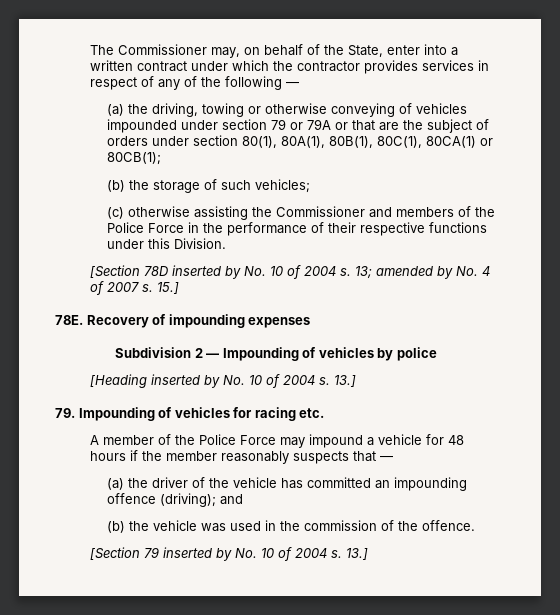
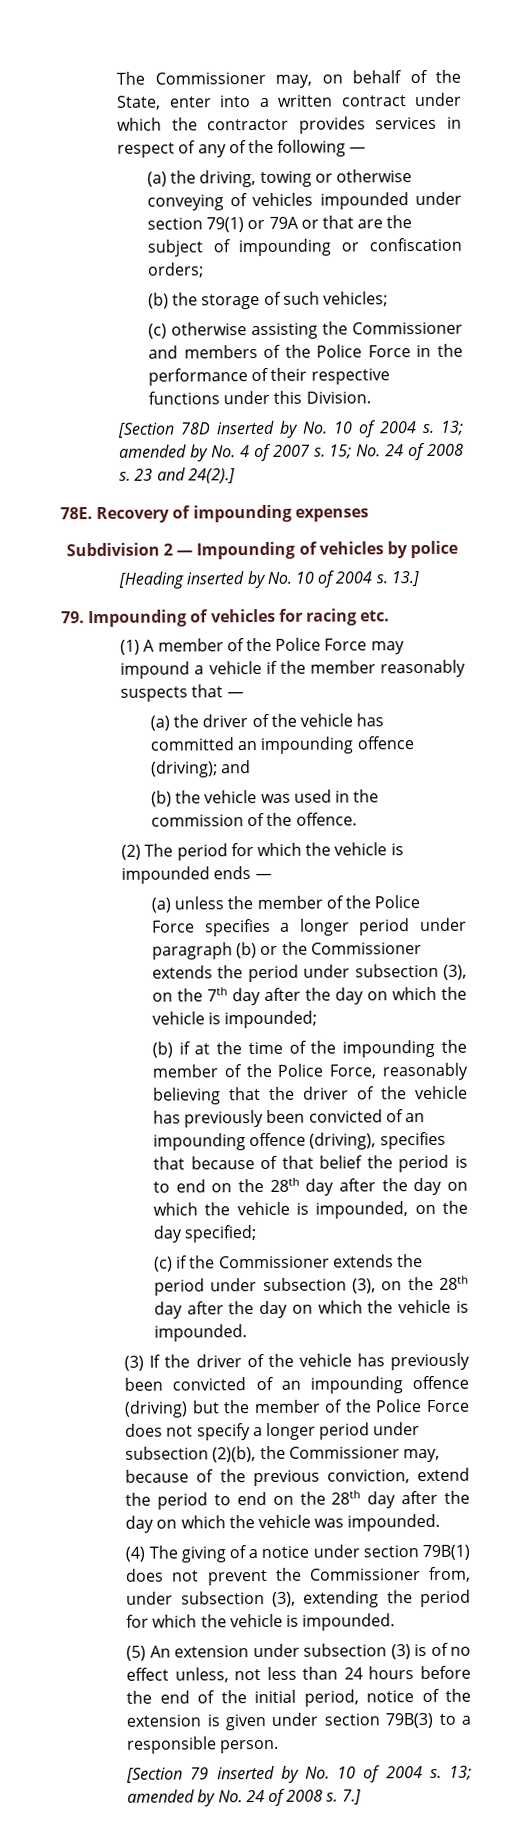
[271,119,287,130] 79 -> [206,217,245,233] 79(1)
[107,135,494,148] [107,152,162,165] orders under section 80(1), 80A(1), 80B(1), 80C(1), 80CA(1) or 80CB(1); -> [238,237,462,257] [146,262,204,278] impounding or confiscation orders;
[156,282,179,294] 15.] -> [329,442,464,461] [119,467,235,484] 15; No. 24 of 2008 s. 23 and 24(2).]
(325, 413) none -> [120,639,141,655] (1)
[425,434,464,445] [89,451,126,461] for 48 hours -> (262, 668) none
(476, 525) none -> [121,842,404,861] [121,866,272,884] [150,895,421,913] [151,917,467,937] [151,941,422,960] [151,963,467,983] [151,986,467,1006] [151,1010,318,1029] [151,1039,467,1058] [151,1062,468,1081] [152,1085,468,1105] [152,1109,425,1128] [152,1131,446,1151] [152,1154,468,1173] [152,1177,469,1196] [152,1200,468,1219] [152,1225,257,1243] [153,1254,423,1272] [153,1275,469,1296] [153,1299,470,1319] [153,1324,247,1342] [124,1352,470,1371] [124,1375,469,1394] [124,1399,471,1418] [125,1422,421,1441] [125,1445,441,1463] [125,1467,470,1487] [125,1490,470,1510] [125,1513,441,1533] [125,1544,470,1563] [125,1566,471,1586] [126,1589,471,1608] [126,1613,396,1631] [126,1642,471,1661] [126,1665,472,1683] [126,1688,471,1707] [126,1712,471,1731] [126,1736,280,1754] // (2) The period for which the vehicle is impounded ends — // (a) unless the member of the Police Force specifies a longer period under paragraph (b) or the Commissioner extends the period under subsection (3), on the 7th day after the day on which the vehicle is impounded; // (b) if at the time of the impounding the member of the Police Force, reasonably believing that the driver of the vehicle has previously been convicted of an impounding offence (driving), specifies that because of that belief the period is to end on the 28th day after the day on which the vehicle is impounded, on the day specified; // (c) if the Commissioner extends the period under subsection (3), on the 28th day after the day on which the vehicle is impounded. // (3) If the driver of the vehicle has previously been convicted of an impounding offence (driving) but the member of the Police Force does not specify a longer period under subsection (2)(b), the Commissioner may, because of the previous conviction, extend the period to end on the 28th day after the day on which the vehicle was impounded. // (4) The giving of a notice under section 79B(1) does not prevent the Commissioner from, under subsection (3), extending the period for which the vehicle is impounded. // (5) An extension under subsection (3) is of no effect unless, not less than 24 hours before the end of the initial period, notice of the extension is given under section 79B(3) to a responsible person.
[345,548,368,560] 13.] -> [449,1765,472,1780] [127,1788,361,1807] 13; amended by No. 24 of 2008 s. 7.]

